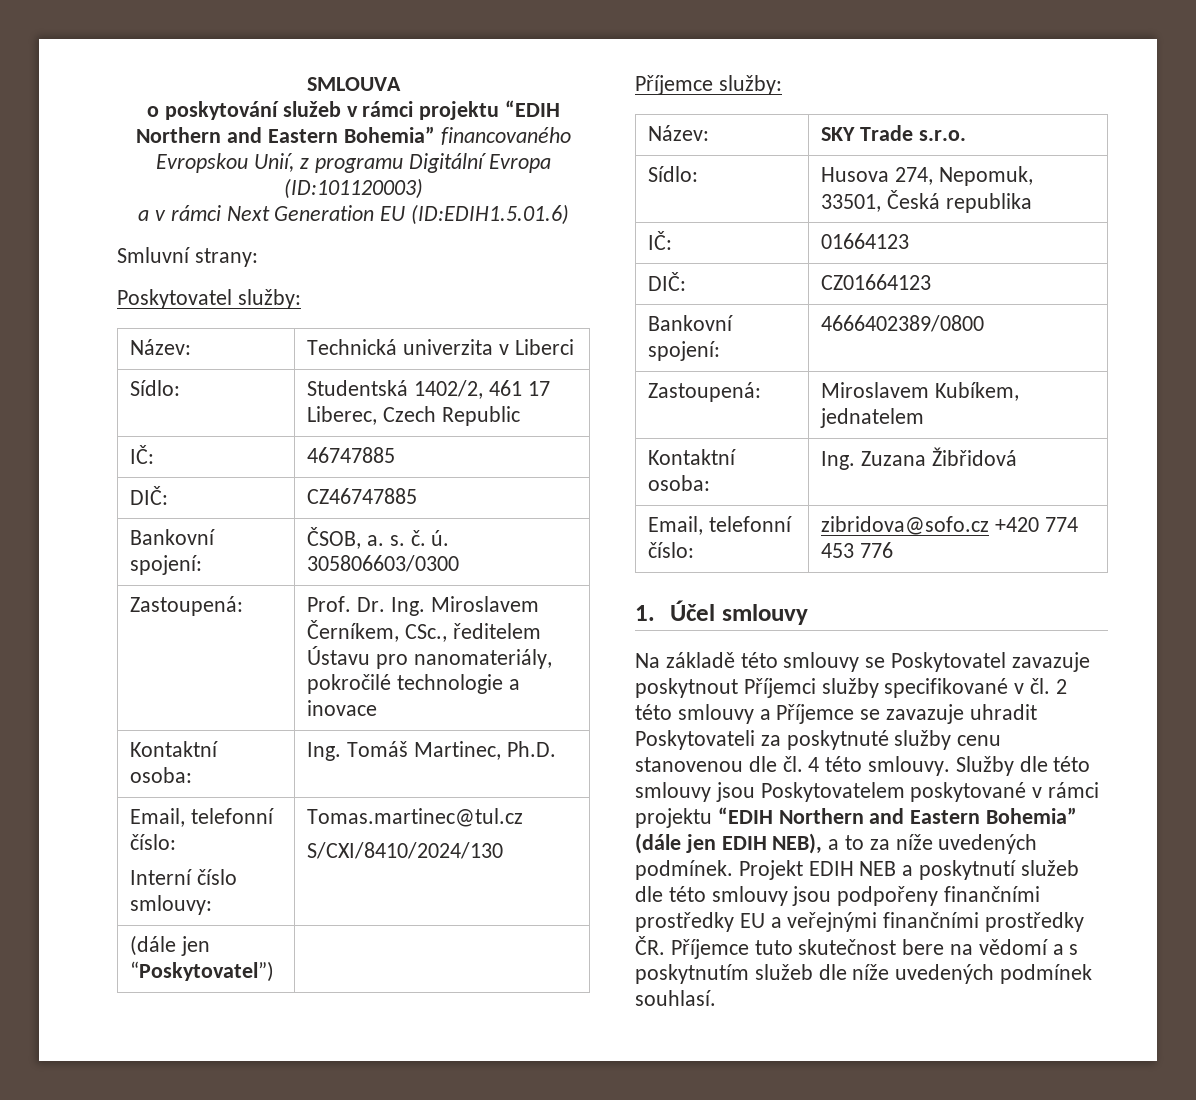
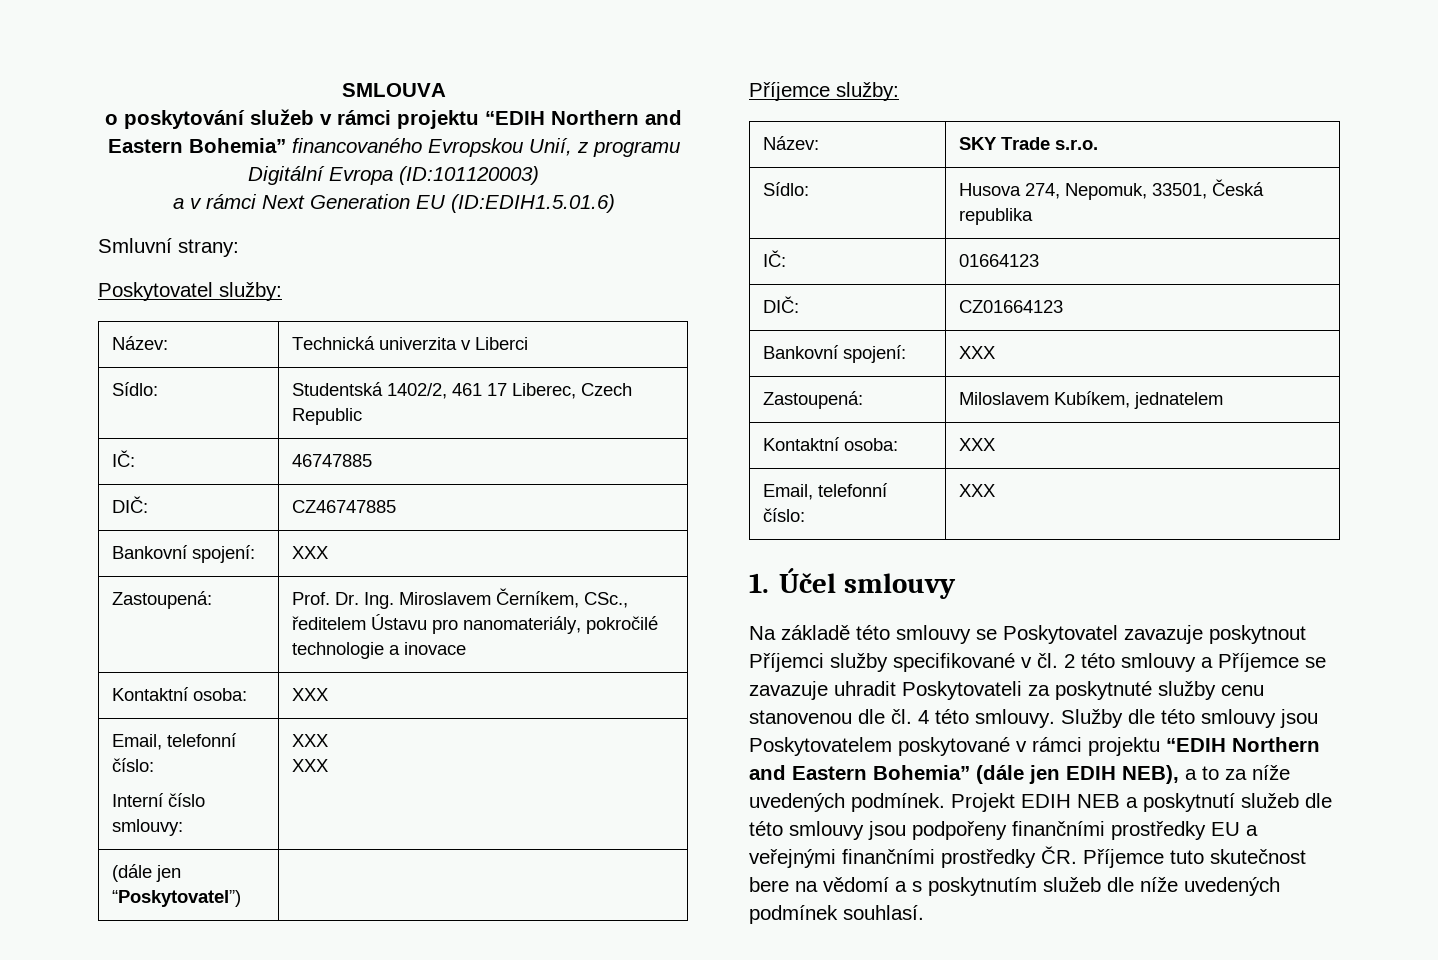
[307,527,450,549] [307,555,460,572] ČSOB, a. s. č. ú. 305806603/0300 -> [291,546,328,559] XXX
[307,741,556,761] Ing. Tomáš Martinec, Ph.D. -> [291,688,328,701] XXX
[307,808,524,827] [307,842,504,859] Tomas.martinec@tul.cz // S/CXI/8410/2024/130 -> [291,734,328,747] [291,759,328,772] XXX // XXX
[821,315,985,332] [648,382,762,402] [821,382,930,398] 4666402389/0800 // Zastoupená: | Miroslavem -> [958,346,995,359] [762,391,863,409] [958,392,1049,405] XXX // Zastoupená: | Miloslavem
[821,447,1017,470] Ing. Zuzana Žibřidová -> [958,438,995,451] XXX
[821,516,1078,535] [821,542,894,558] zibridova@sofo.cz +420 774 453 776 -> [958,484,995,497] XXX

